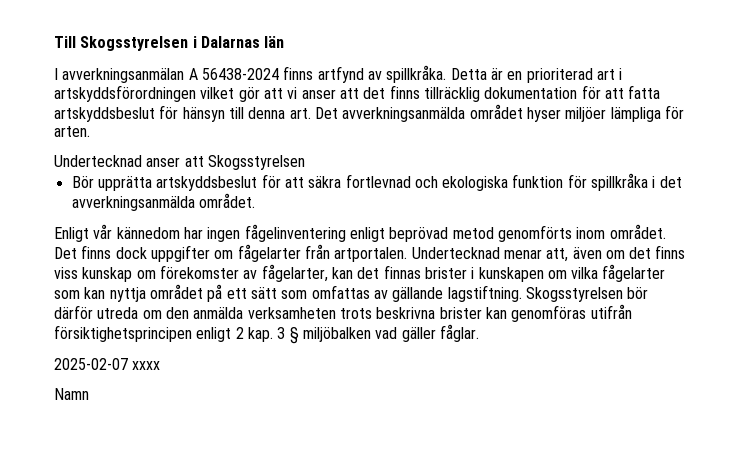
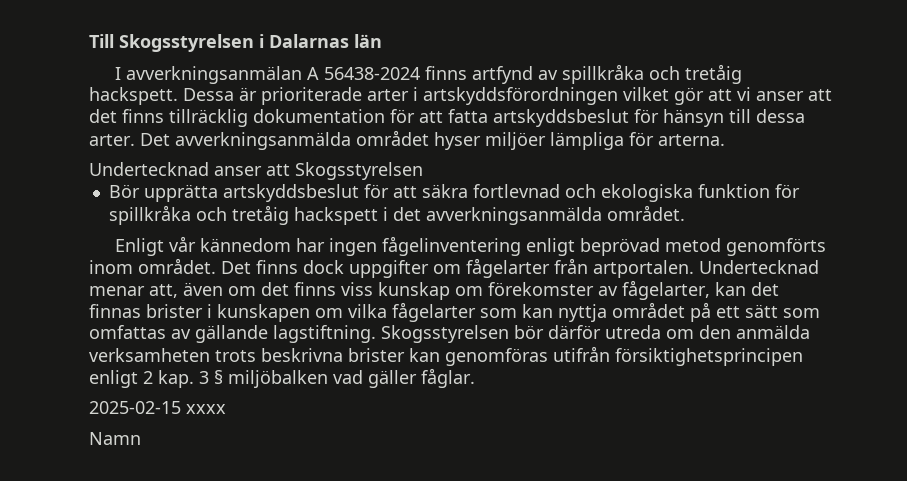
[386,65,615,83] spillkråka. Detta är en prioriterad art -> [562,64,743,84] [89,87,409,105] spillkråka och tretåig hackspett. Dessa är prioriterade arter
[248,107,311,119] denna art. -> [756,109,805,123] [89,134,135,146] dessa arter.
[54,126,90,137] arten. -> [658,134,725,146] arterna.
(649, 182) none -> [195,205,378,225] och tretåig hackspett
[54,358,128,370] 2025-02-07 -> [89,401,181,414] 2025-02-15

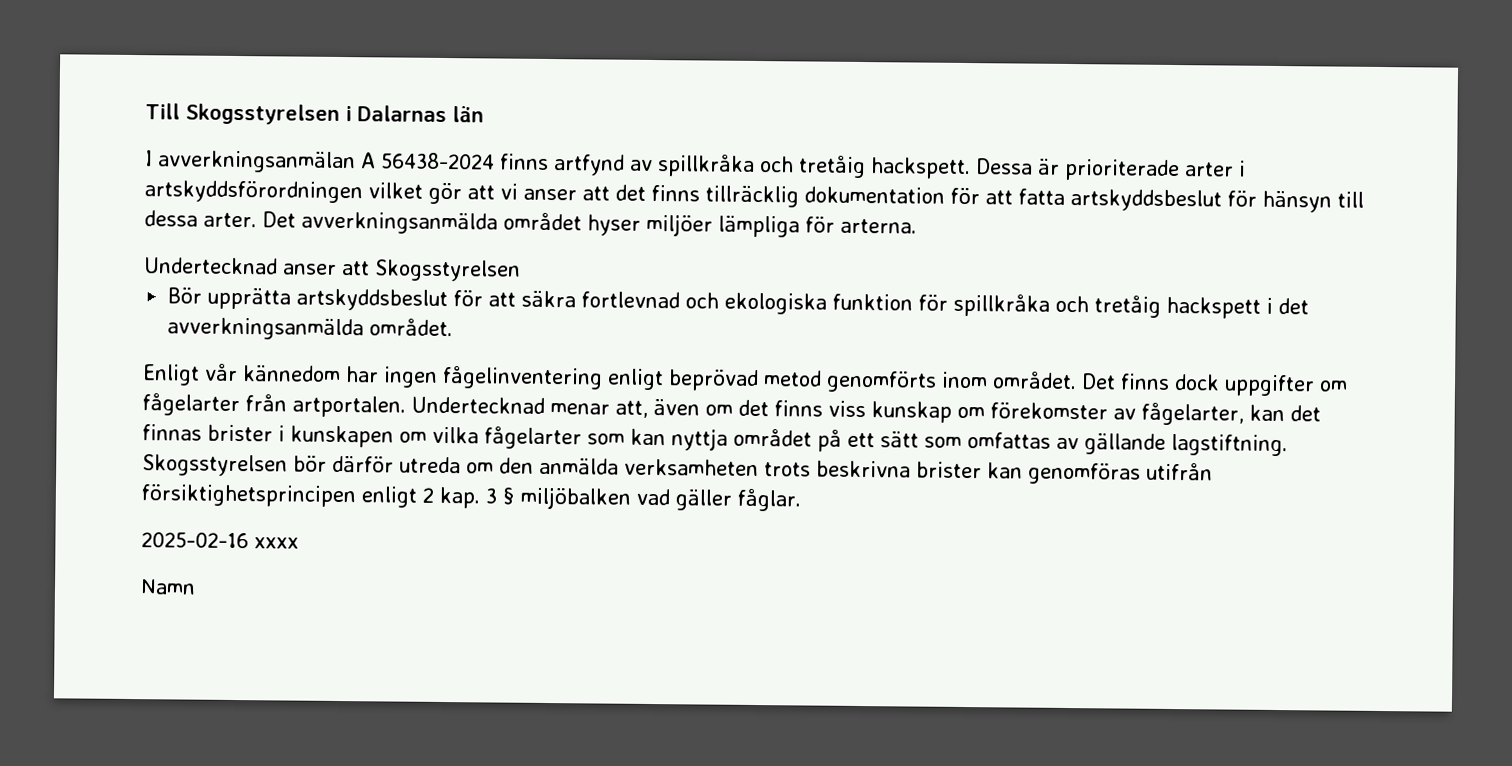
[89,401,181,414] 2025-02-15 -> [141,532,249,549] 2025-02-16

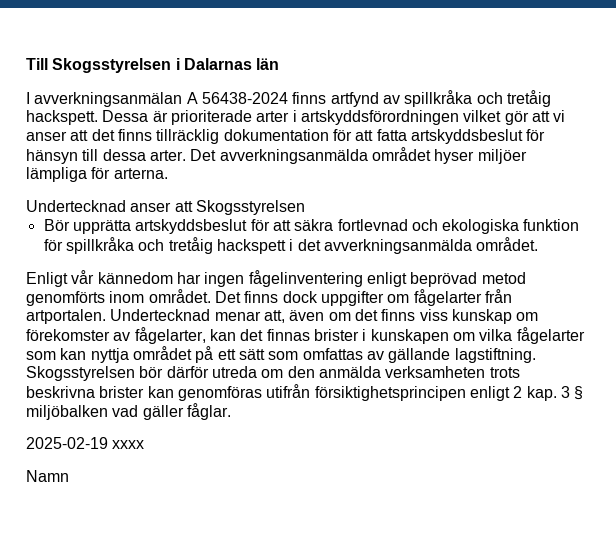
[141,532,249,549] 2025-02-16 -> [26,437,108,449] 2025-02-19

